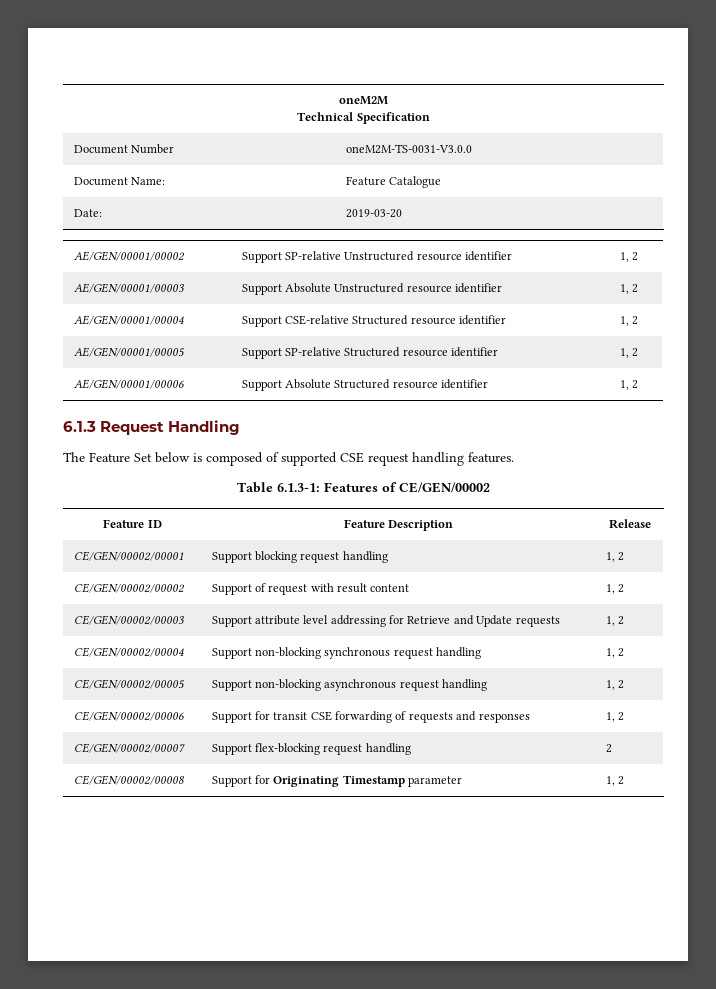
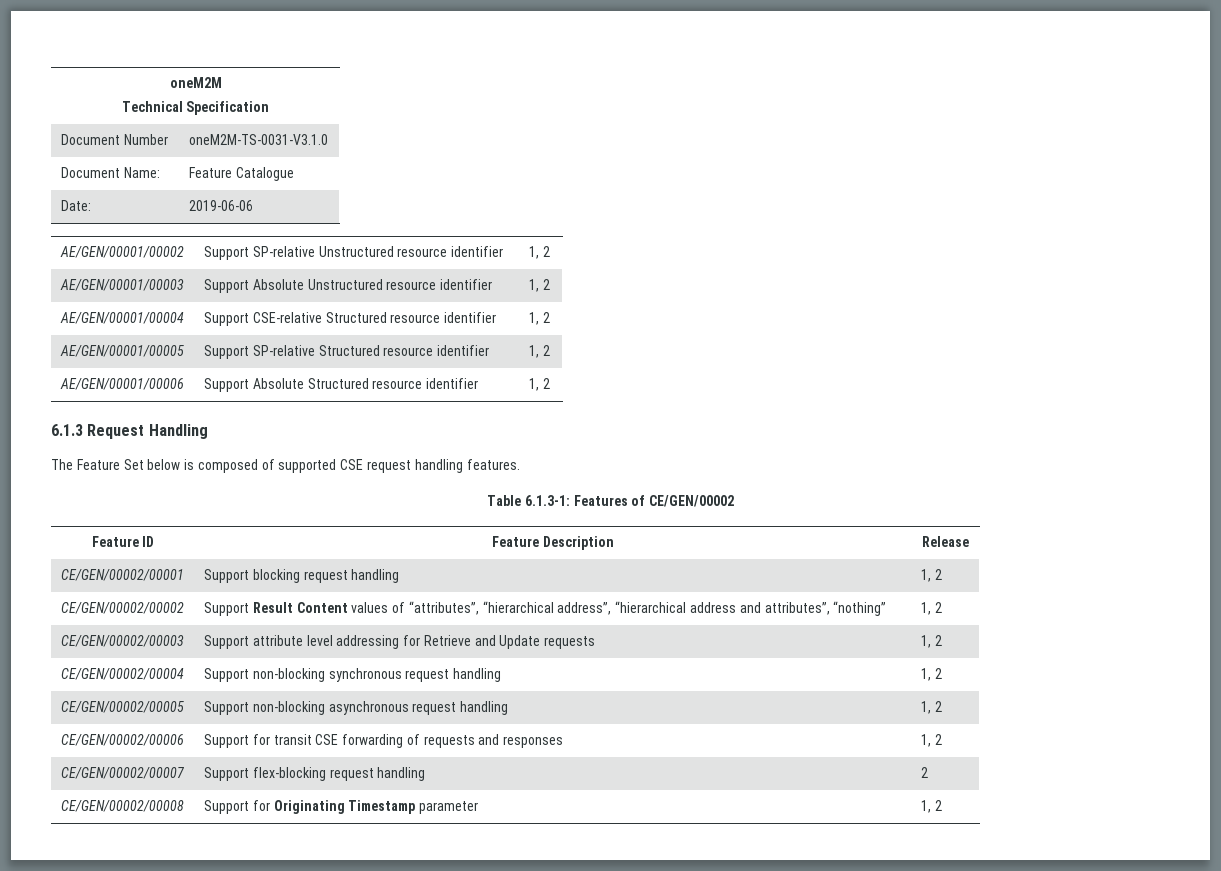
[345,144,472,154] oneM2M-TS-0031-V3.0.0 -> [188,134,328,145] oneM2M-TS-0031-V3.1.0
[345,209,402,218] 2019-03-20 -> [188,200,253,211] 2019-06-06
[254,583,410,595] of request with result content -> [252,601,887,616] Result Content values of “attributes”, “hierarchical address”, “hierarchical address and attributes”, “nothing”

